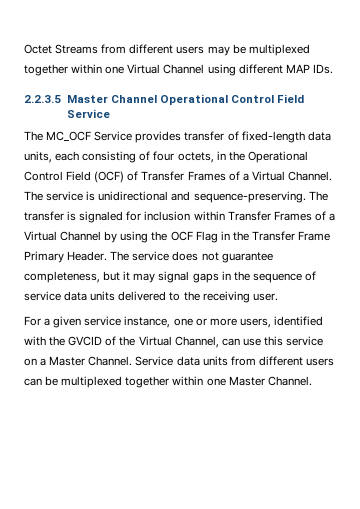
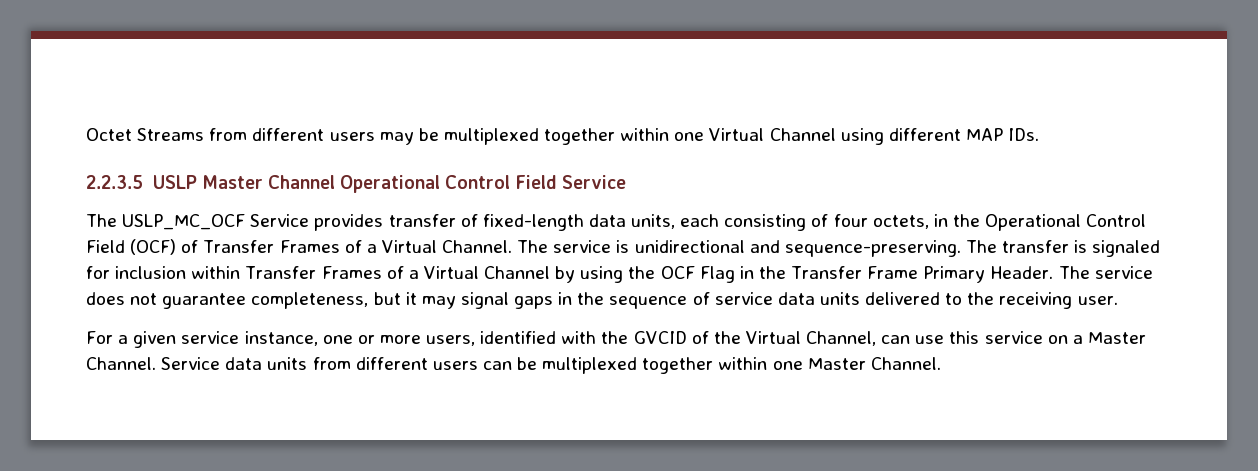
(61, 99) none -> [152,175,197,189] USLP
[46,131,92,141] MC_OCF -> [122,214,246,230] USLP_MC_OCF

